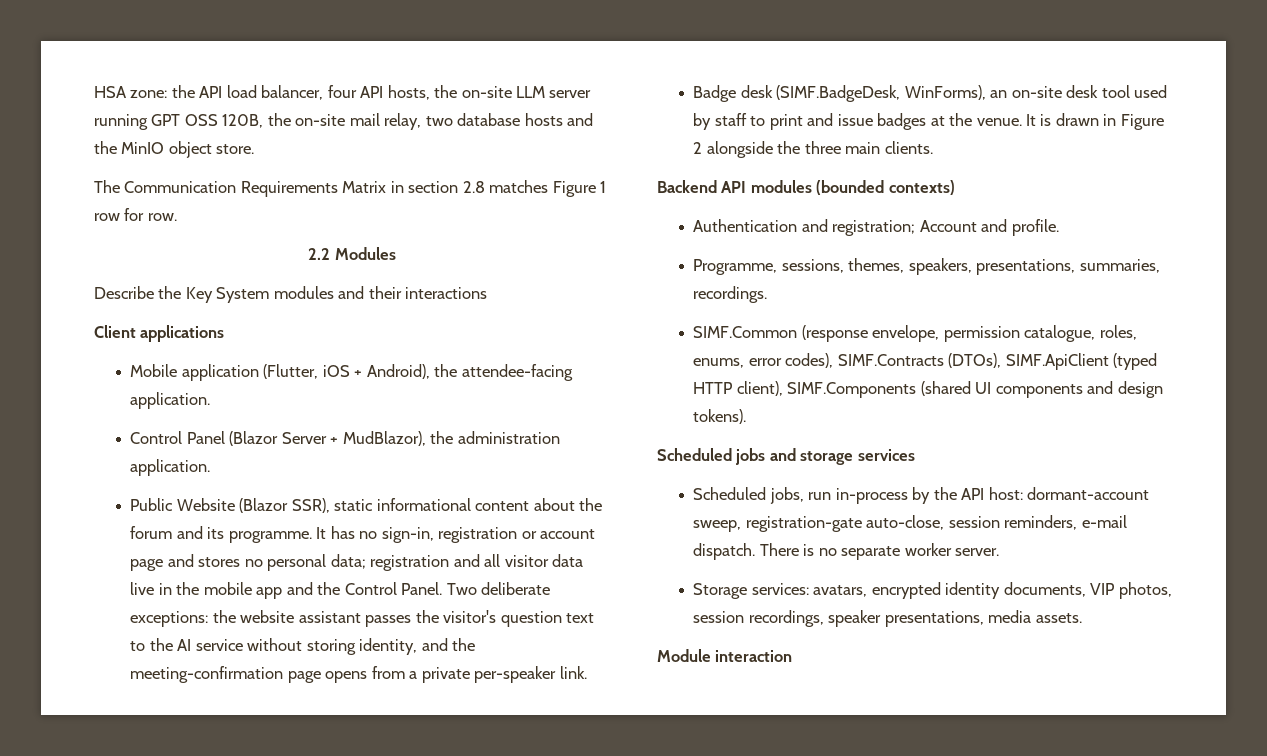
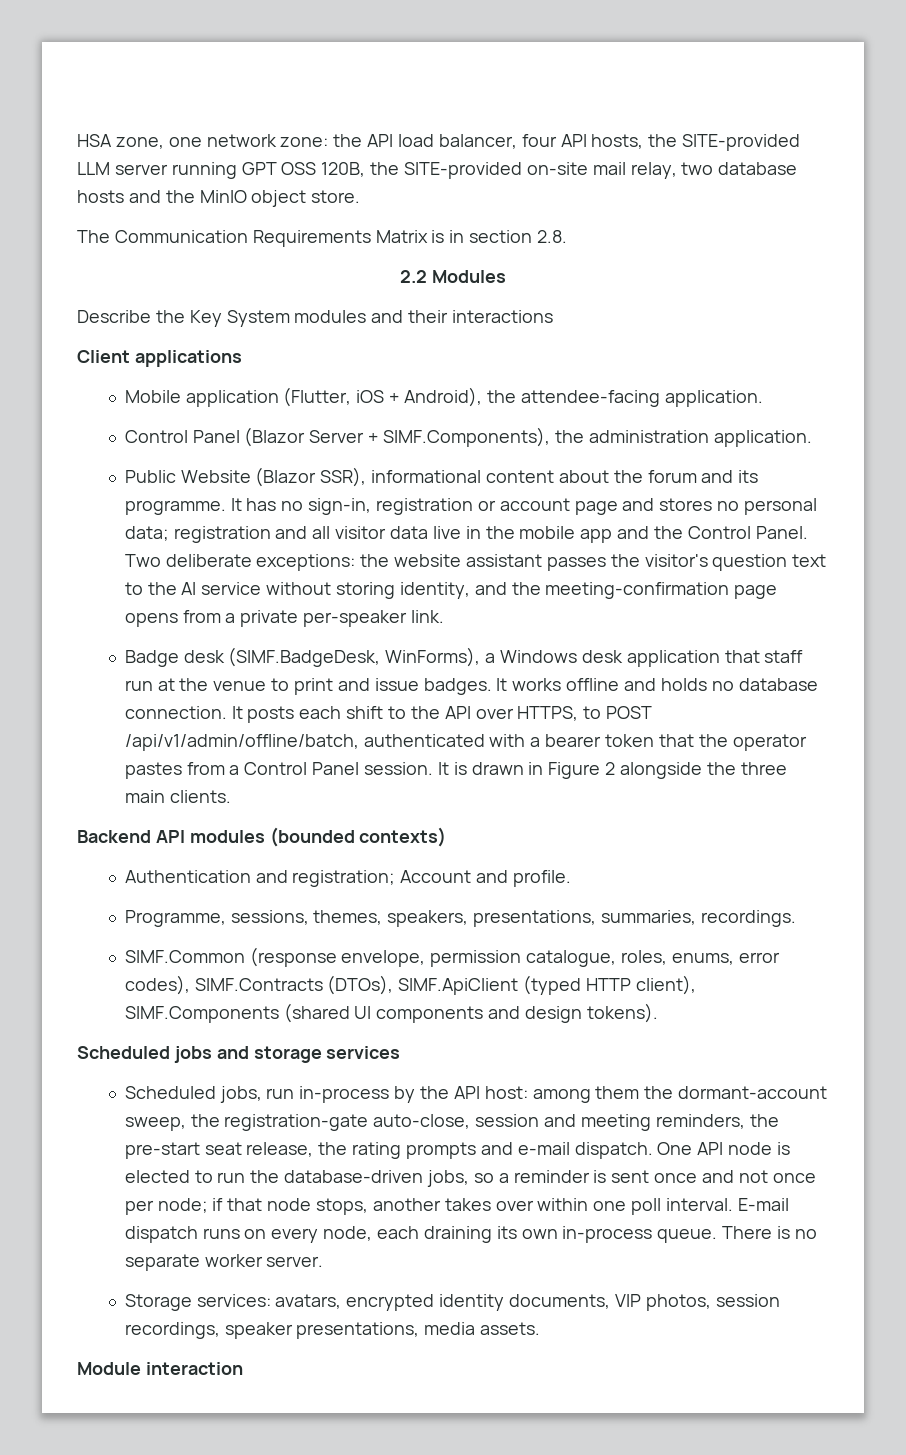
(127, 92) none -> [115,134,277,149] zone, one network
[461,86,512,98] on-site -> [682,134,801,151] SITE-provided
(291, 119) none -> [404,162,523,179] SITE-provided
(387, 187) none -> [431,230,445,243] is
[462,180,607,197] [94,208,177,221] 2.8 matches Figure 1 row for row. -> [537,230,568,243] 2.8.
[342,431,426,446] MudBlazor), -> [383,427,551,447] SIMF.Components),
[334,499,374,511] static -> (367, 477) none
[990,85,1168,98] [693,113,1022,130] an on-site desk tool used by staff to print and issue badges at the venue. -> [485,650,804,667] [124,678,818,695] [124,706,653,723] [124,734,807,751] [124,762,434,779] a Windows desk application that staff run at the venue to print and issue badges. It works offline and holds no database connection. It posts each shift to the API over HTTPS, to POST /api/v1/admin/offline/batch, authenticated with a bearer token that the operator pastes from a Control Panel session.
(1023, 493) none -> [532,1086,674,1103] among them the
(742, 526) none -> [190,1114,220,1127] the
[1004,515,1127,530] [693,543,756,560] reminders, e-mail dispatch. -> [544,1114,779,1131] [124,1142,791,1159] [124,1170,816,1187] [124,1198,789,1215] [124,1226,718,1243] and meeting reminders, the pre-start seat release, the rating prompts and e-mail dispatch. One API node is elected to run the database-driven jobs, so a reminder is sent once and not once per node; if that node stops, another takes over within one poll interval. E-mail dispatch runs on every node, each draining its own in-process queue.

